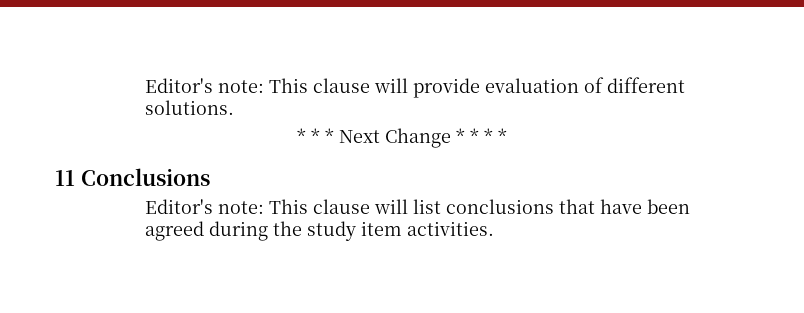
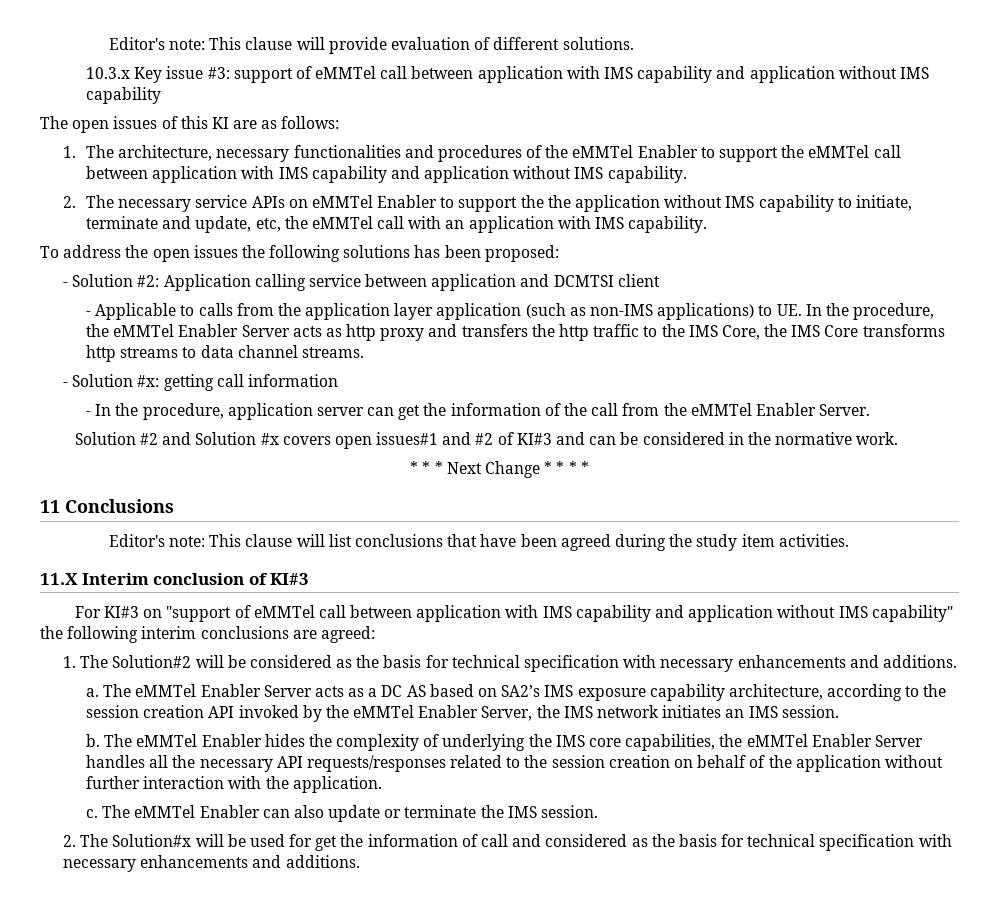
(235, 107) none -> [85,66,929,83] [85,87,161,104] [40,116,340,133] [62,145,901,162] [85,166,687,183] [62,195,912,212] [85,216,708,233] [40,245,559,262] [62,274,660,291] [85,303,935,320] [85,324,945,341] [85,345,364,362] [62,374,338,391] [85,403,871,420] [74,432,899,449] // 10.3.x Key issue #3: support of eMMTel call between application with IMS capability and application without IMS capability // The open issues of this KI are as follows: // 1. The architecture, necessary functionalities and procedures of the eMMTel Enabler to support the eMMTel call between application with IMS capability and application without IMS capability. // 2. The necessary service APIs on eMMTel Enabler to support the the application without IMS capability to initiate, terminate and update, etc, the eMMTel call with an application with IMS capability. // To address the open issues the following solutions has been proposed: // - Solution #2: Application calling service between application and DCMTSI client // - Applicable to calls from the application layer application (such as non-IMS applications) to UE. In the procedure, the eMMTel Enabler Server acts as http proxy and transfers the http traffic to the IMS Core, the IMS Core transforms http streams to data channel streams. // - Solution #x: getting call information // - In the procedure, application server can get the information of the call from the eMMTel Enabler Server. // Solution #2 and Solution #x covers open issues#1 and #2 of KI#3 and can be considered in the normative work.
(495, 228) none -> [40,573,310,585] [74,605,953,622] [40,626,375,643] [62,655,957,672] [85,684,947,701] [85,705,839,722] [85,734,923,751] [85,755,943,772] [85,776,382,793] [85,805,598,822] [62,834,952,851] [62,855,360,872] // 11.X Interim conclusion of KI#3 // For KI#3 on "support of eMMTel call between application with IMS capability and application without IMS capability" the following interim conclusions are agreed: // 1. The Solution#2 will be considered as the basis for technical specification with necessary enhancements and additions. // a. The eMMTel Enabler Server acts as a DC AS based on SA2’s IMS exposure capability architecture, according to the session creation API invoked by the eMMTel Enabler Server, the IMS network initiates an IMS session. // b. The eMMTel Enabler hides the complexity of underlying the IMS core capabilities, the eMMTel Enabler Server handles all the necessary API requests/responses related to the session creation on behalf of the application without further interaction with the application. // c. The eMMTel Enabler can also update or terminate the IMS session. // 2. The Solution#x will be used for get the information of call and considered as the basis for technical specification with necessary enhancements and additions.

